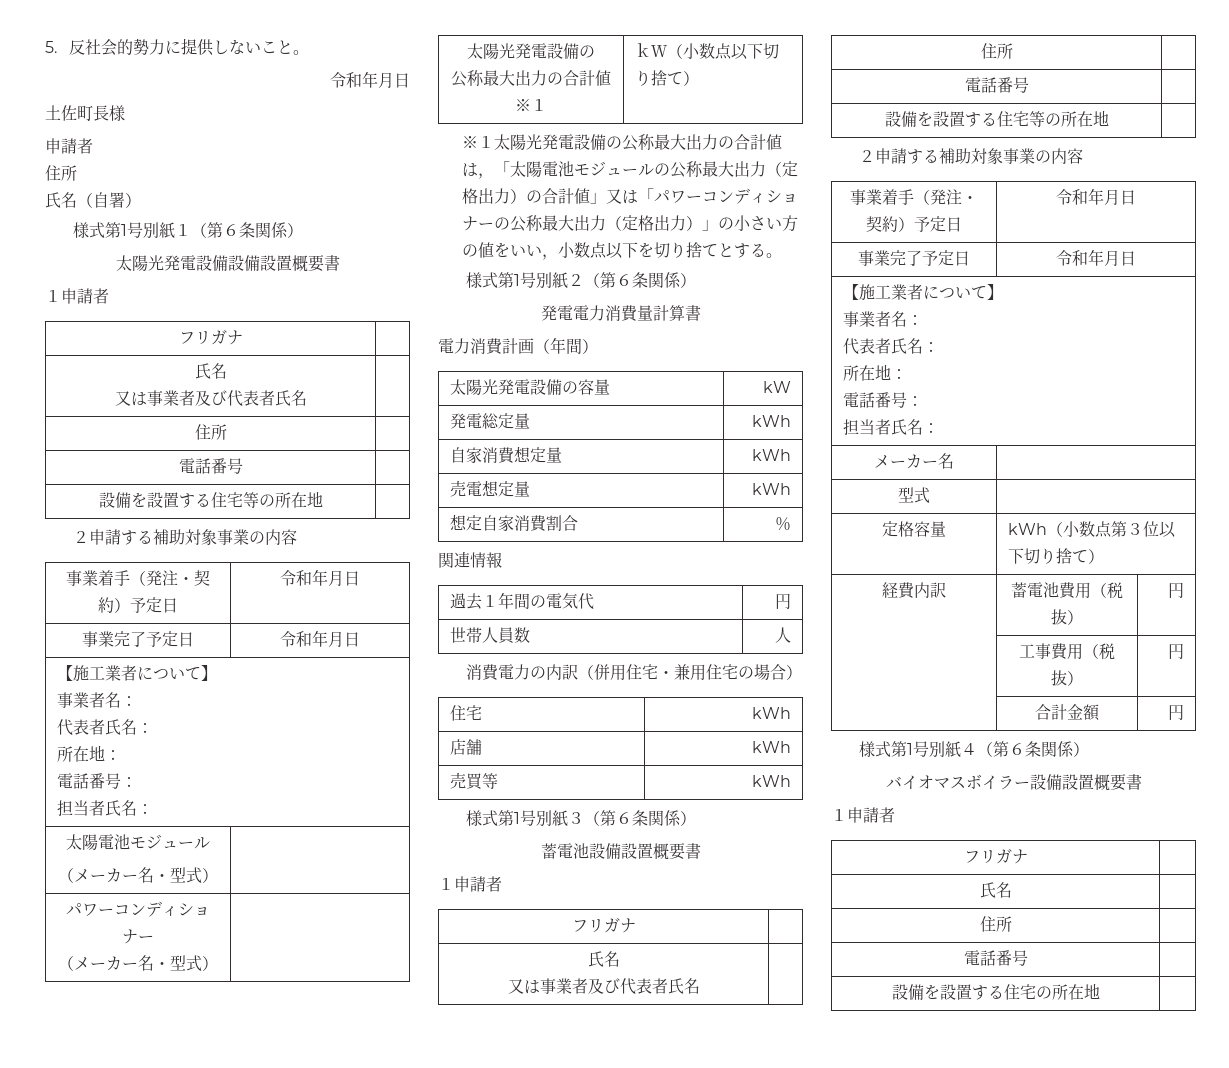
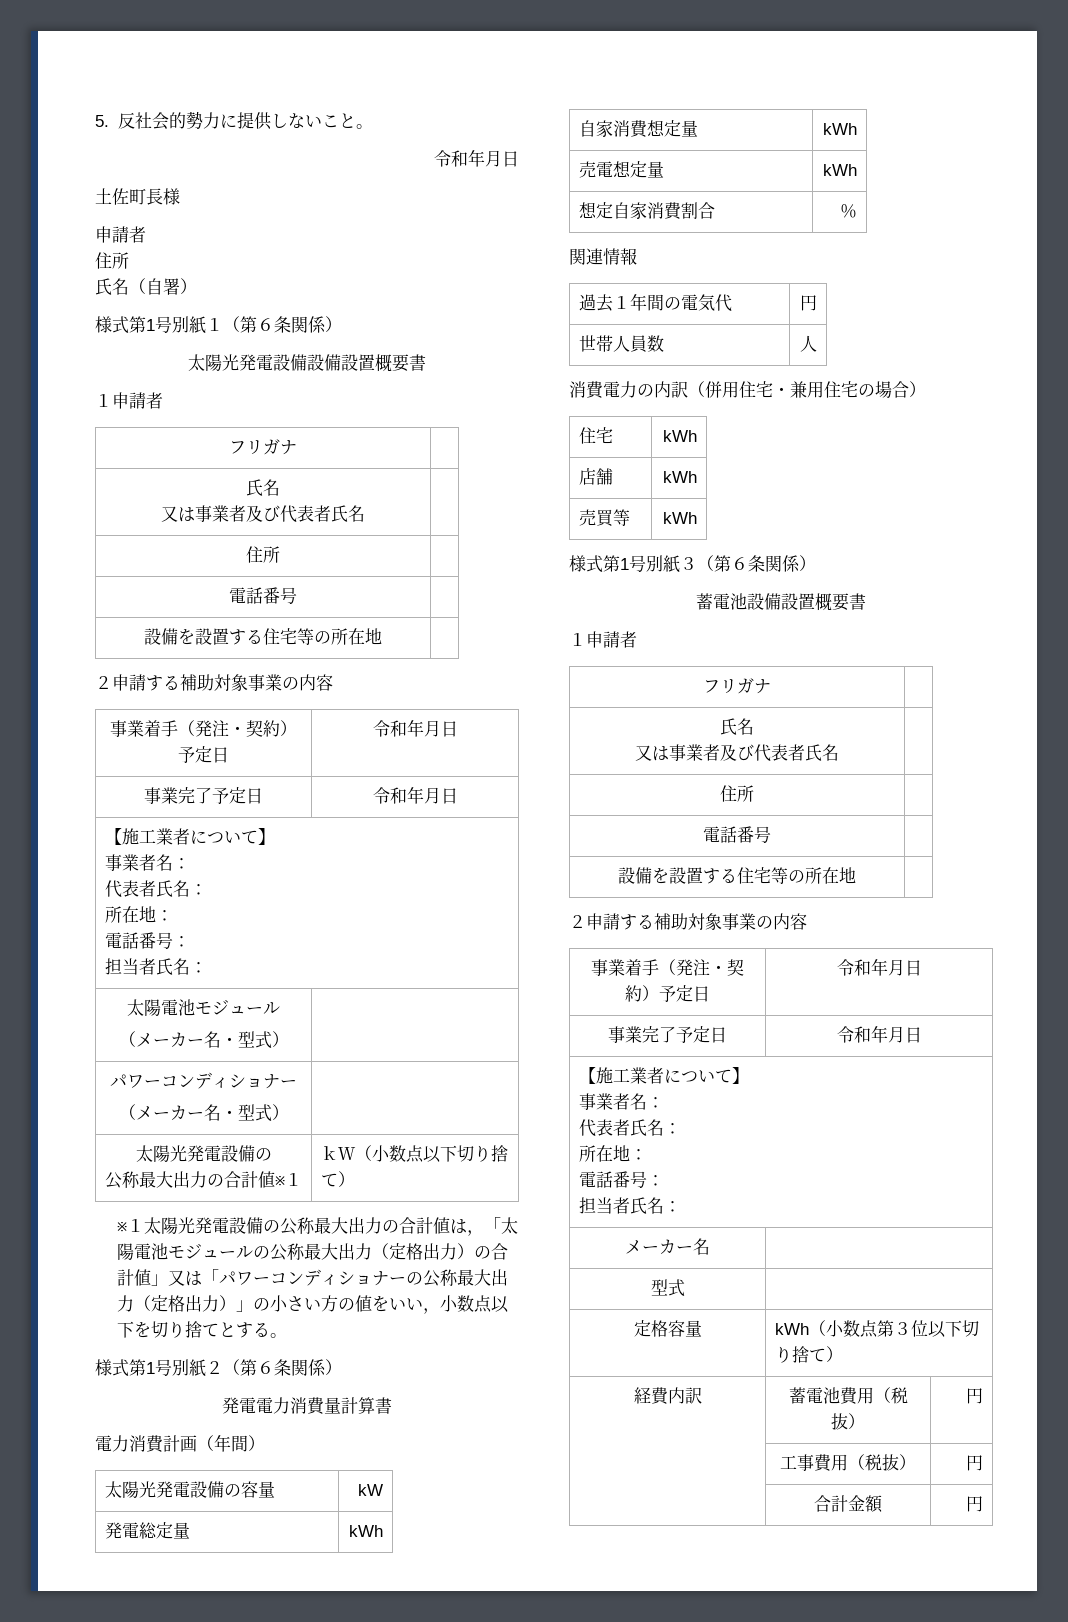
[859,741,1090,758] [885,774,1142,791] [831,807,895,823] [963,849,1028,864] [979,882,1012,898] [979,916,1012,932] [963,950,1028,966] [891,983,1100,1000] // 様式第1号別紙４（第６条関係） // バイオマスボイラー設備設置概要書 // １申請者 // フリガナ | // 氏名 | // 住所 | // 電話番号 | // 設備を設置する住宅の所在地 | -> (984, 1504) none

